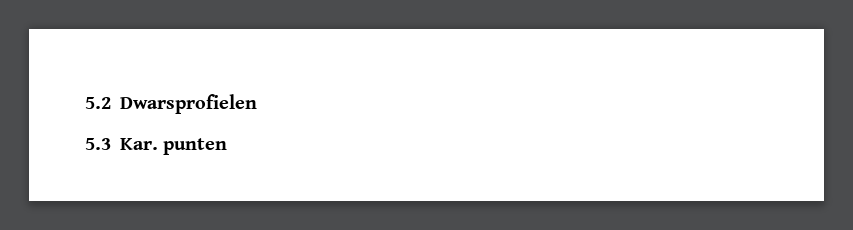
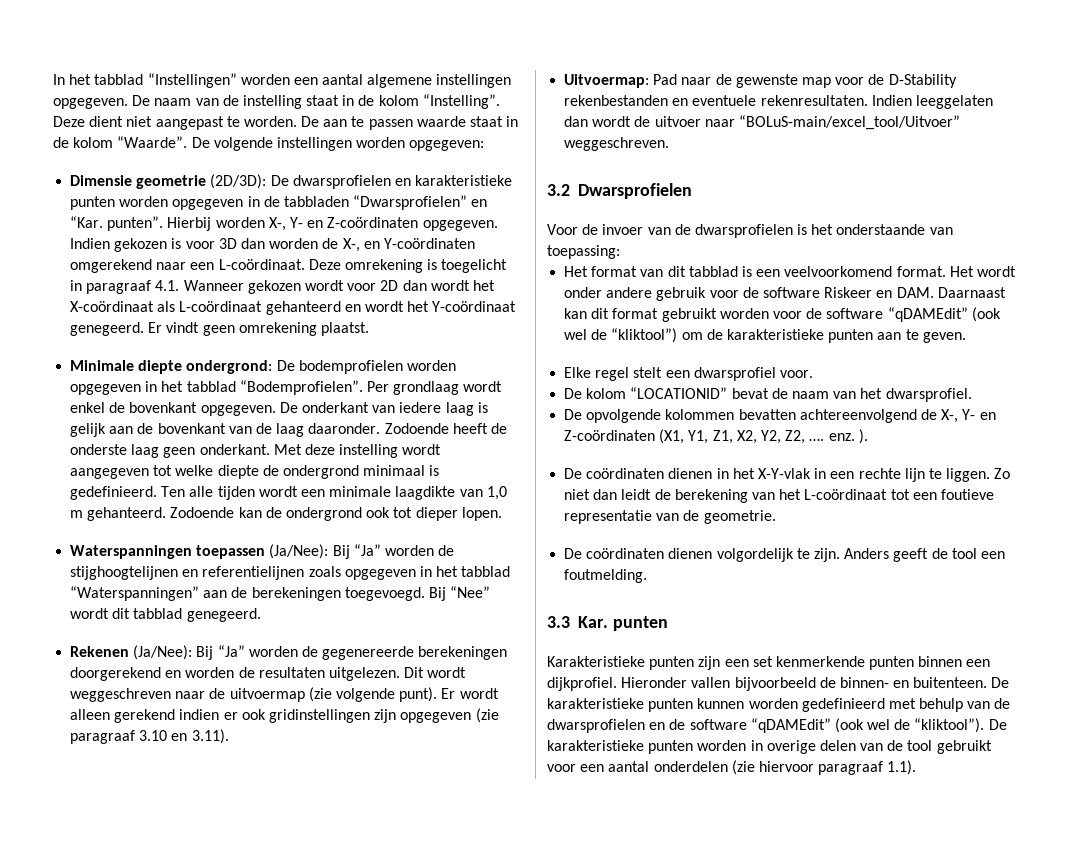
[85,94,257,114] [85,138,228,155] 5.2 Dwarsprofielen // 5.3 Kar. punten -> [53,73,512,88] [53,94,500,109] [53,116,519,130] [53,136,485,151] [70,174,513,189] [70,195,488,210] [70,216,498,231] [70,238,475,252] [70,259,508,273] [70,280,495,294] [70,301,517,315] [70,322,369,336] [70,360,456,374] [70,380,503,395] [70,402,488,416] [70,423,507,437] [70,444,442,458] [70,465,440,479] [70,486,507,500] [70,507,502,521] [70,544,455,559] [70,566,511,580] [70,586,491,601] [70,608,261,622] [70,645,508,660] [70,667,467,681] [70,687,499,702] [70,708,499,723] [70,729,229,744] [564,74,957,88] [564,95,993,109] [564,115,960,130] [564,137,670,151] [547,183,692,199] [547,224,953,238] [547,245,620,259] [564,266,1016,277] [564,287,1006,301] [564,307,1001,322] [564,328,966,343] [564,367,813,381] [564,387,972,402] [564,409,996,423] [564,429,868,444] [564,468,1011,482] [564,489,994,503] [564,510,776,524] [564,548,1005,562] [564,569,648,583] [547,616,668,631] [547,656,991,670] [547,677,1010,691] [547,698,1011,712] [547,718,1007,733] [547,740,992,754] [547,760,917,775] In het tabblad “Instellingen” worden een aantal algemene instellingen opgegeven. De naam van de instelling staat in de kolom “Instelling”. Deze dient niet aangepast te worden. De aan te passen waarde staat in de kolom “Waarde”. De volgende instellingen worden opgegeven: // Dimensie geometrie (2D/3D): De dwarsprofielen en karakteristieke punten worden opgegeven in de tabbladen “Dwarsprofielen” en “Kar. punten”. Hierbij worden X-, Y- en Z-coördinaten opgegeven. Indien gekozen is voor 3D dan worden de X-, en Y-coördinaten omgerekend naar een L-coördinaat. Deze omrekening is toegelicht in paragraaf 4.1. Wanneer gekozen wordt voor 2D dan wordt het X-coördinaat als L-coördinaat gehanteerd en wordt het Y-coördinaat genegeerd. Er vindt geen omrekening plaatst. // Minimale diepte ondergrond: De bodemprofielen worden opgegeven in het tabblad “Bodemprofielen”. Per grondlaag wordt enkel de bovenkant opgegeven. De onderkant van iedere laag is gelijk aan de bovenkant van de laag daaronder. Zodoende heeft de onderste laag geen onderkant. Met deze instelling wordt aangegeven tot welke diepte de ondergrond minimaal is gedefinieerd. Ten alle tijden wordt een minimale laagdikte van 1,0 m gehanteerd. Zodoende kan de ondergrond ook tot dieper lopen. // Waterspanningen toepassen (Ja/Nee): Bij “Ja” worden de stijghoogtelijnen en referentielijnen zoals opgegeven in het tabblad “Waterspanningen” aan de berekeningen toegevoegd. Bij “Nee” wordt dit tabblad genegeerd. // Rekenen (Ja/Nee): Bij “Ja” worden de gegenereerde berekeningen doorgerekend en worden de resultaten uitgelezen. Dit wordt weggeschreven naar de uitvoermap (zie volgende punt). Er wordt alleen gerekend indien er ook gridinstellingen zijn opgegeven (zie paragraaf 3.10 en 3.11). // Uitvoermap: Pad naar de gewenste map voor de D-Stability rekenbestanden en eventuele rekenresultaten. Indien leeggelaten dan wordt de uitvoer naar “BOLuS-main/excel_tool/Uitvoer” weggeschreven. // 3.2 Dwarsprofielen // Voor de invoer van de dwarsprofielen is het onderstaande van toepassing: // Het format van dit tabblad is een veelvoorkomend format. Het wordt onder andere gebruik voor de software Riskeer en DAM. Daarnaast kan dit format gebruikt worden voor de software “qDAMEdit” (ook wel de “kliktool”) om de karakteristieke punten aan te geven. // Elke regel stelt een dwarsprofiel voor. // De kolom “LOCATIONID” bevat de naam van het dwarsprofiel. // De opvolgende kolommen bevatten achtereenvolgend de X-, Y- en Z-coördinaten (X1, Y1, Z1, X2, Y2, Z2, …. enz. ). // De coördinaten dienen in het X-Y-vlak in een rechte lijn te liggen. Zo niet dan leidt de berekening van het L-coördinaat tot een foutieve representatie van de geometrie. // De coördinaten dienen volgordelijk te zijn. Anders geeft de tool een foutmelding. // 3.3 Kar. punten // Karakteristieke punten zijn een set kenmerkende punten binnen een dijkprofiel. Hieronder vallen bijvoorbeeld de binnen- en buitenteen. De karakteristieke punten kunnen worden gedefinieerd met behulp van de dwarsprofielen en de software “qDAMEdit” (ook wel de “kliktool”). De karakteristieke punten worden in overige delen van de tool gebruikt voor een aantal onderdelen (zie hiervoor paragraaf 1.1).

